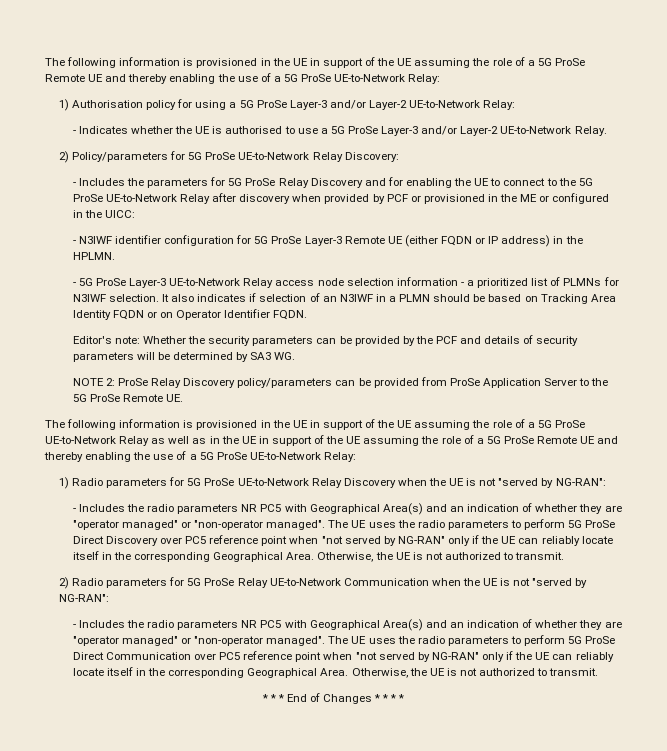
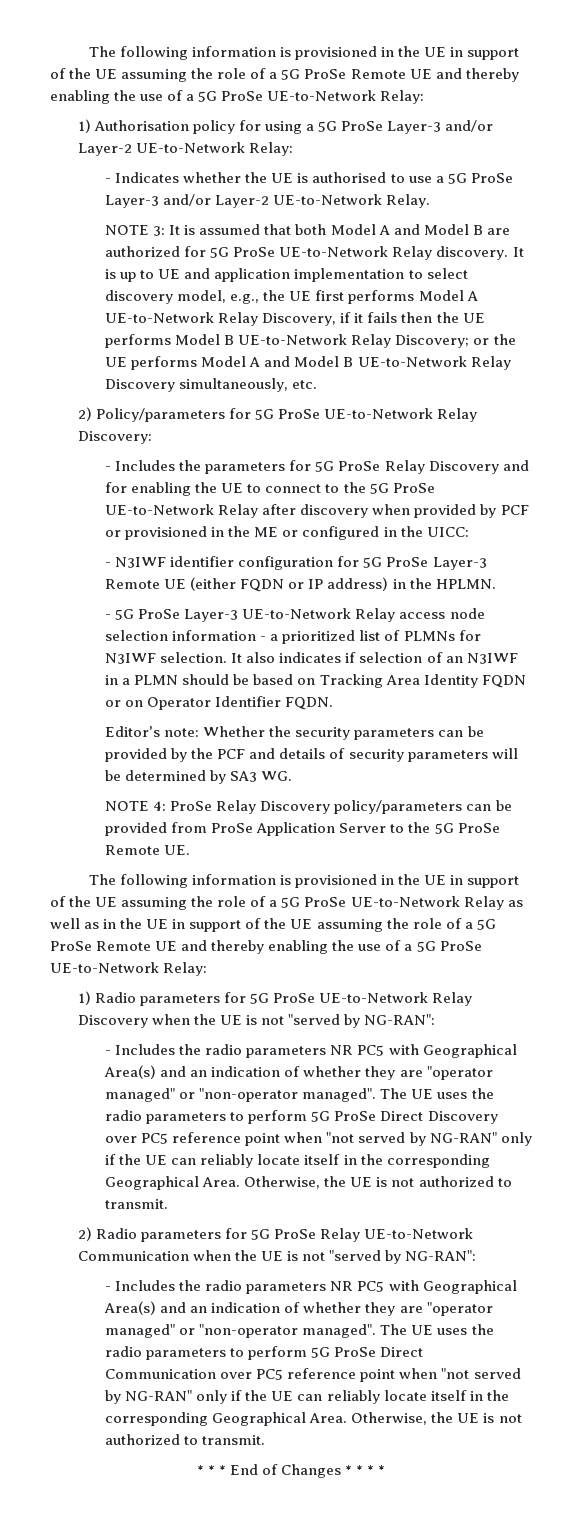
(607, 131) none -> [105,224,510,236] [105,246,524,260] [105,268,468,282] [105,290,478,304] [105,312,485,326] [105,334,516,348] [105,356,511,370] [105,378,318,392] // NOTE 3: It is assumed that both Model A and Model B are authorized for 5G ProSe UE-to-Network Relay discovery. It is up to UE and application implementation to select discovery model, e.g., the UE first performs Model A UE-to-Network Relay Discovery, if it fails then the UE performs Model B UE-to-Network Relay Discovery; or the UE performs Model A and Model B UE-to-Network Relay Discovery simultaneously, etc.
[105,378,115,386] 2: -> [153,801,167,811] 4:

